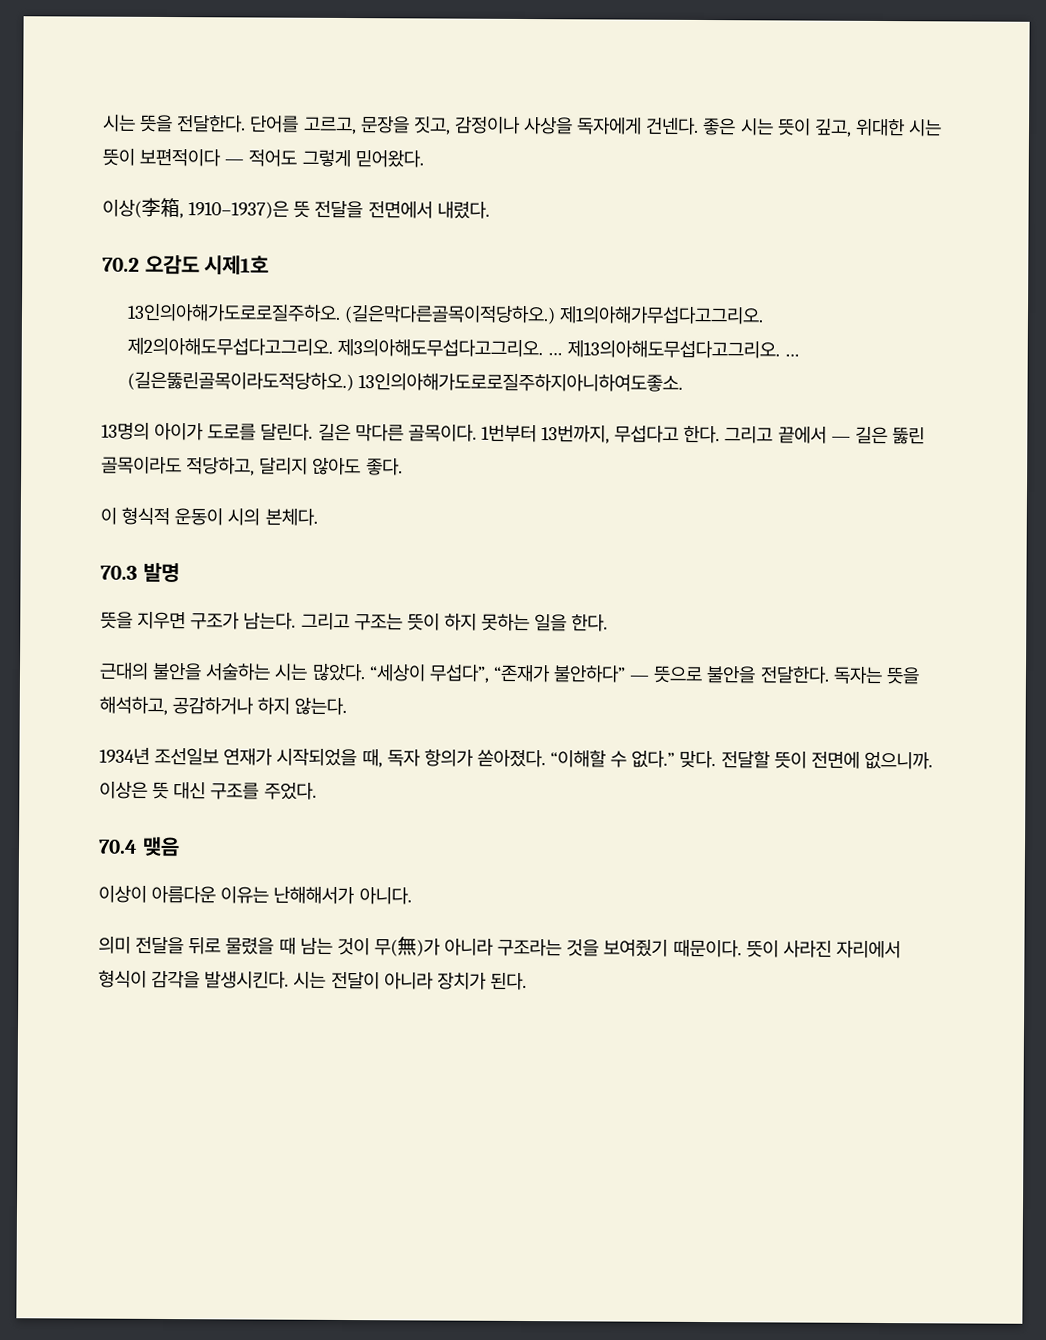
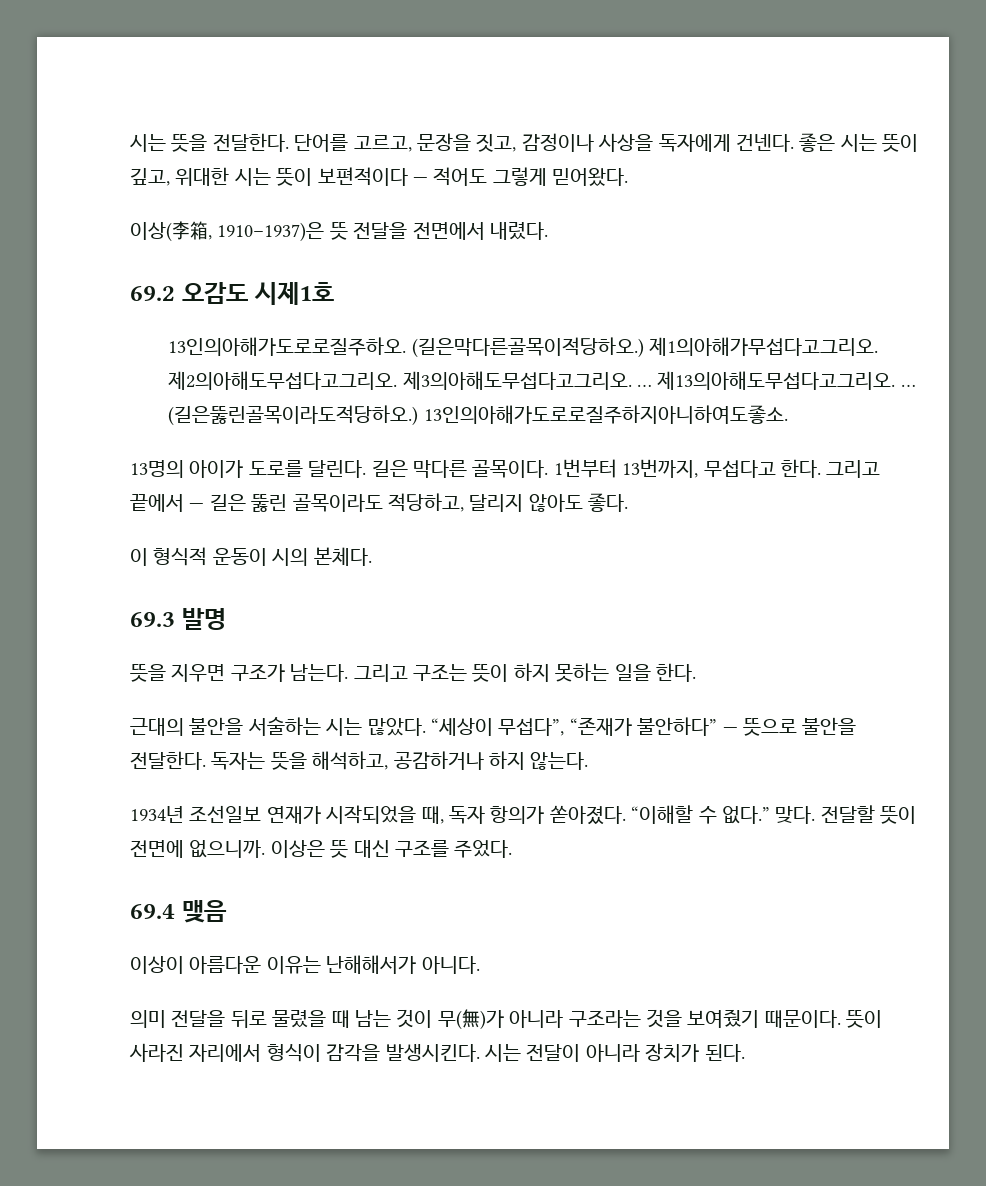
[102,257,140,272] 70.2 -> [130,286,175,301] 69.2
[100,565,138,580] 70.3 -> [130,612,175,627] 69.3
[98,839,138,854] 70.4 -> [130,904,175,919] 69.4

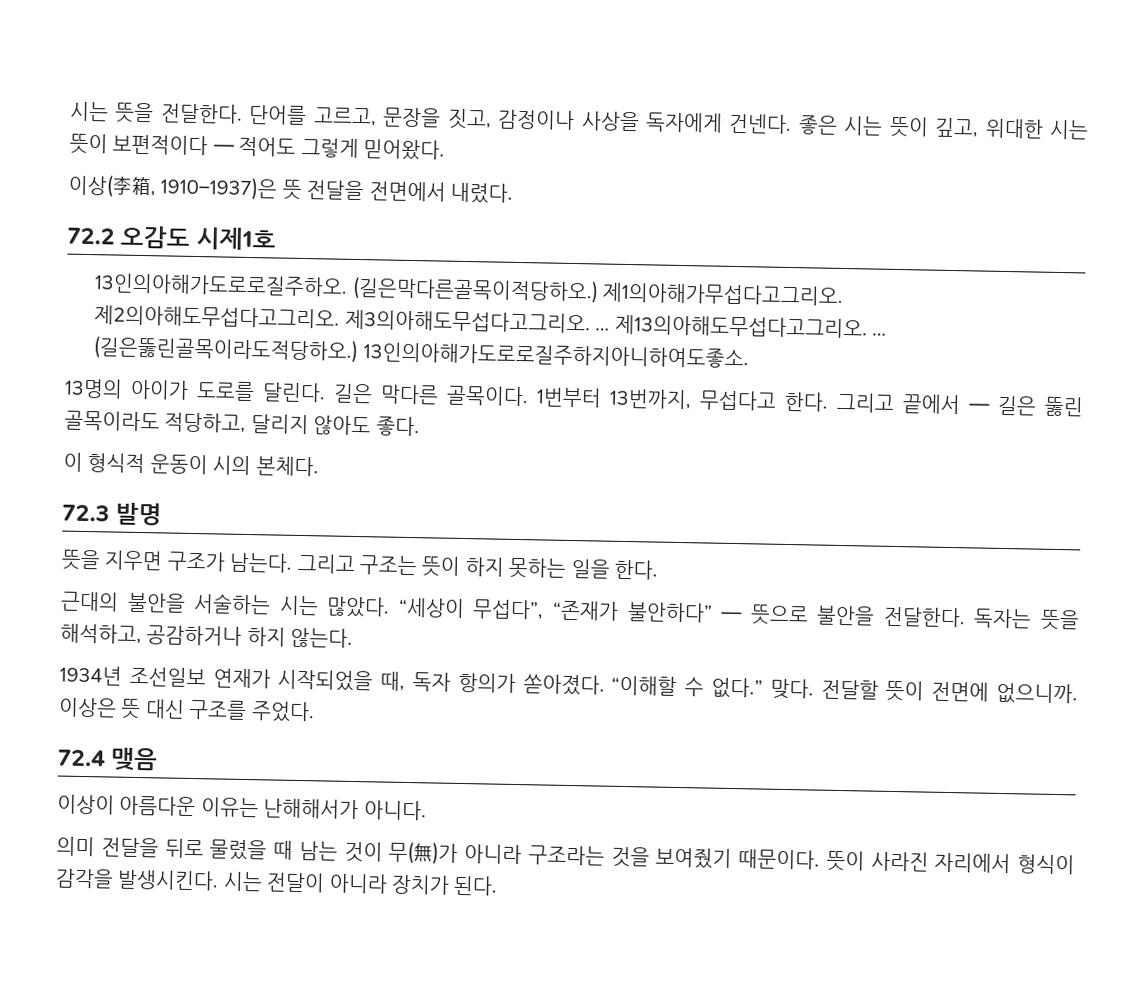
[130,286,175,301] 69.2 -> [67,227,115,245] 72.2
[130,612,175,627] 69.3 -> [62,504,110,522] 72.3
[130,904,175,919] 69.4 -> [58,749,106,767] 72.4

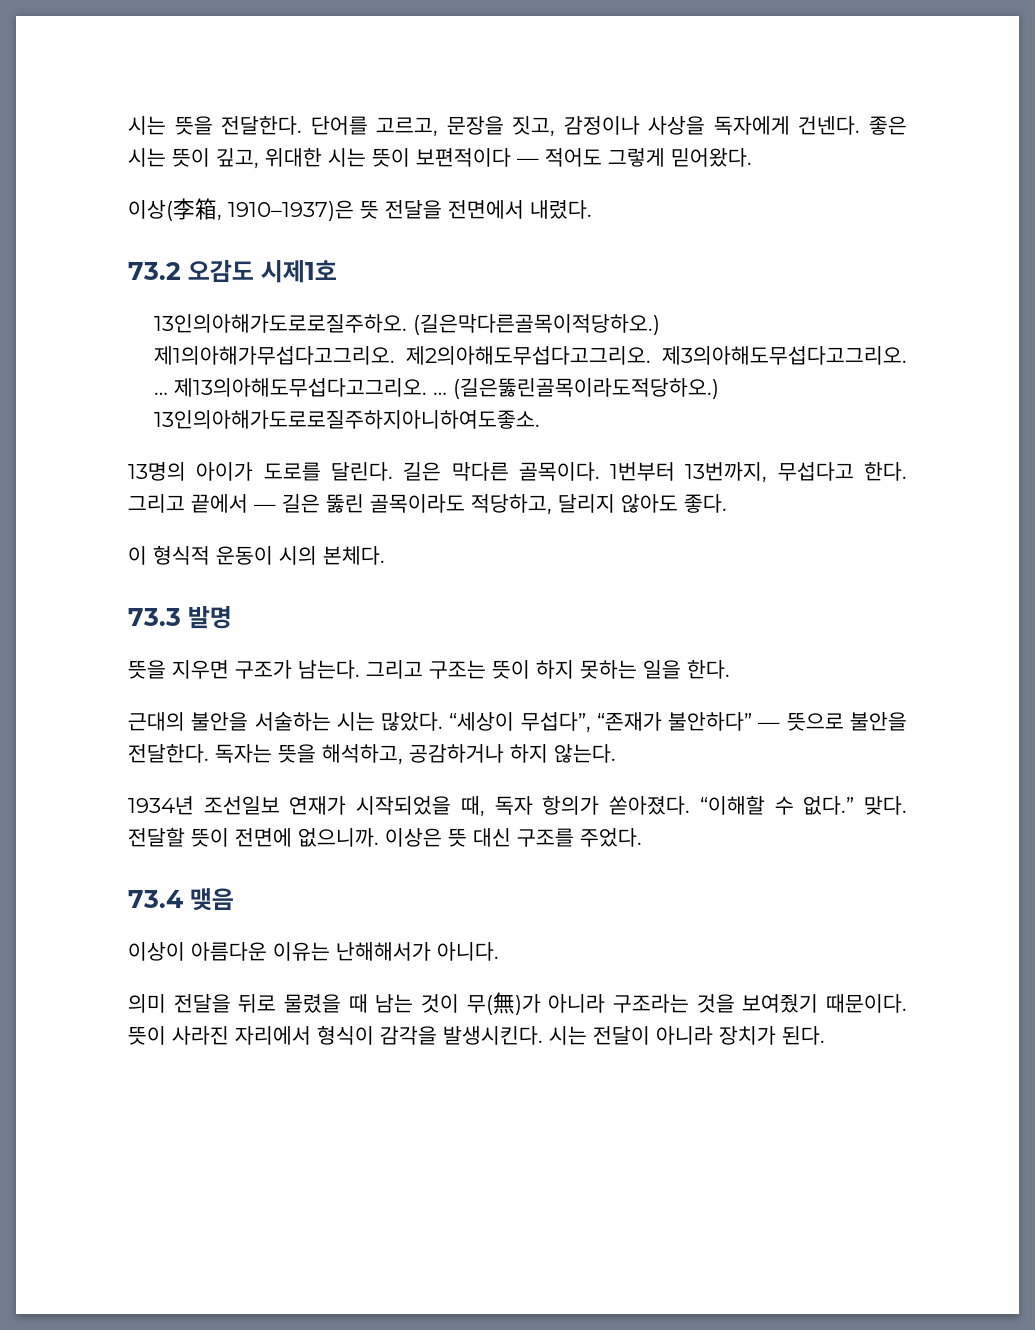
[67,227,115,245] 72.2 -> [128,262,181,280] 73.2
[62,504,110,522] 72.3 -> [128,608,181,626] 73.3
[58,749,106,767] 72.4 -> [128,890,183,908] 73.4

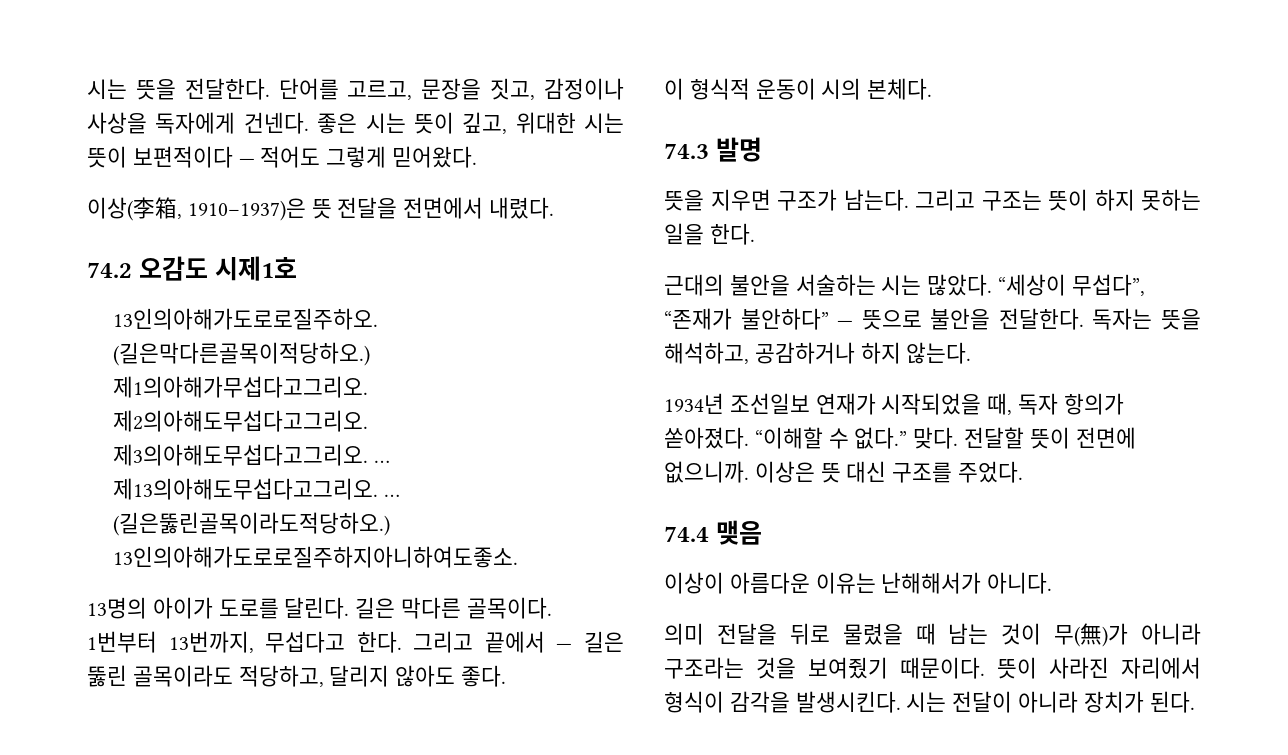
[128,262,181,280] 73.2 -> [87,262,132,278] 74.2
[128,608,181,626] 73.3 -> [664,143,709,159] 74.3
[128,890,183,908] 73.4 -> [664,526,709,542] 74.4

